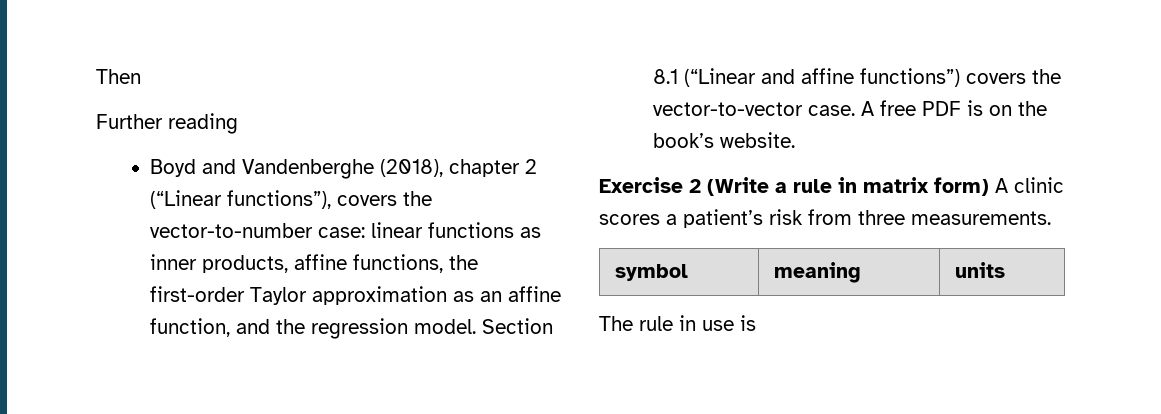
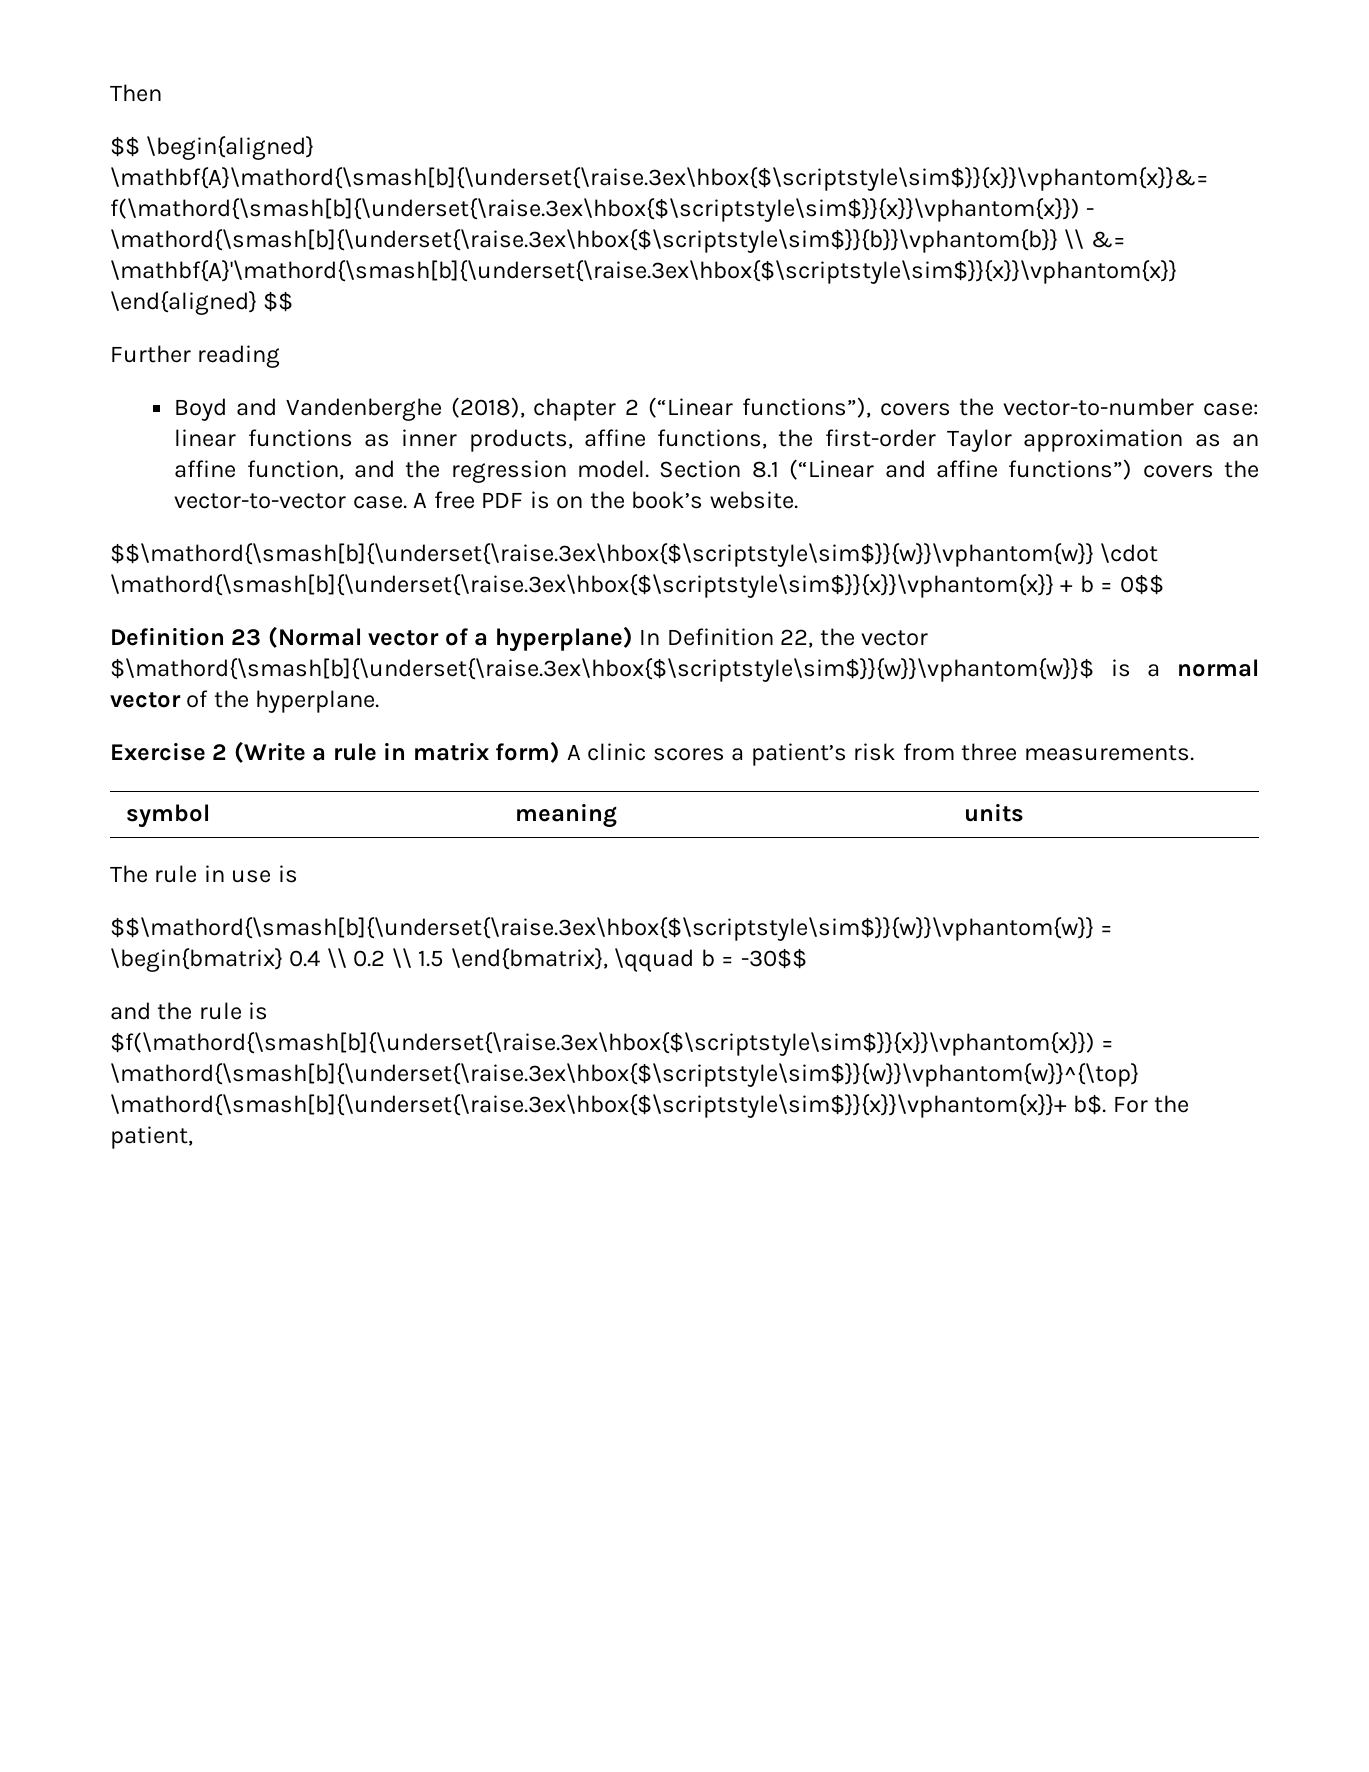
(141, 76) none -> [110,136,315,160] [110,167,1209,191] [110,198,1095,222] [110,229,1126,253] [110,260,1177,284] [110,291,294,315] // $$ \begin{aligned} \mathbf{A}\mathord{\smash[b]{\underset{\raise.3ex\hbox{$\scriptstyle\sim$}}{x}}\vphantom{x}}&= f(\mathord{\smash[b]{\underset{\raise.3ex\hbox{$\scriptstyle\sim$}}{x}}\vphantom{x}}) - \mathord{\smash[b]{\underset{\raise.3ex\hbox{$\scriptstyle\sim$}}{b}}\vphantom{b}} \\ &= \mathbf{A}'\mathord{\smash[b]{\underset{\raise.3ex\hbox{$\scriptstyle\sim$}}{x}}\vphantom{x}} \end{aligned} $$
(796, 140) none -> [110,543,1159,567] [110,574,1164,598] [110,626,929,652] [110,658,1259,682] [110,690,380,713] // $$\mathord{\smash[b]{\underset{\raise.3ex\hbox{$\scriptstyle\sim$}}{w}}\vphantom{w}} \cdot \mathord{\smash[b]{\underset{\raise.3ex\hbox{$\scriptstyle\sim$}}{x}}\vphantom{x}} + b = 0$$ // Definition 23 (Normal vector of a hyperplane) In Definition 22, the vector $\mathord{\smash[b]{\underset{\raise.3ex\hbox{$\scriptstyle\sim$}}{w}}\vphantom{w}}$ is a normal vector of the hyperplane.
(756, 323) none -> [110,917,1114,941] [110,948,807,972] [110,1002,269,1020] [110,1032,1115,1056] [110,1063,1139,1087] [110,1094,1190,1118] [110,1126,193,1149] // $$\mathord{\smash[b]{\underset{\raise.3ex\hbox{$\scriptstyle\sim$}}{w}}\vphantom{w}} = \begin{bmatrix} 0.4 \\ 0.2 \\ 1.5 \end{bmatrix}, \qquad b = -30$$ // and the rule is $f(\mathord{\smash[b]{\underset{\raise.3ex\hbox{$\scriptstyle\sim$}}{x}}\vphantom{x}}) = \mathord{\smash[b]{\underset{\raise.3ex\hbox{$\scriptstyle\sim$}}{w}}\vphantom{w}}^{\top} \mathord{\smash[b]{\underset{\raise.3ex\hbox{$\scriptstyle\sim$}}{x}}\vphantom{x}}+ b$. For the patient,

